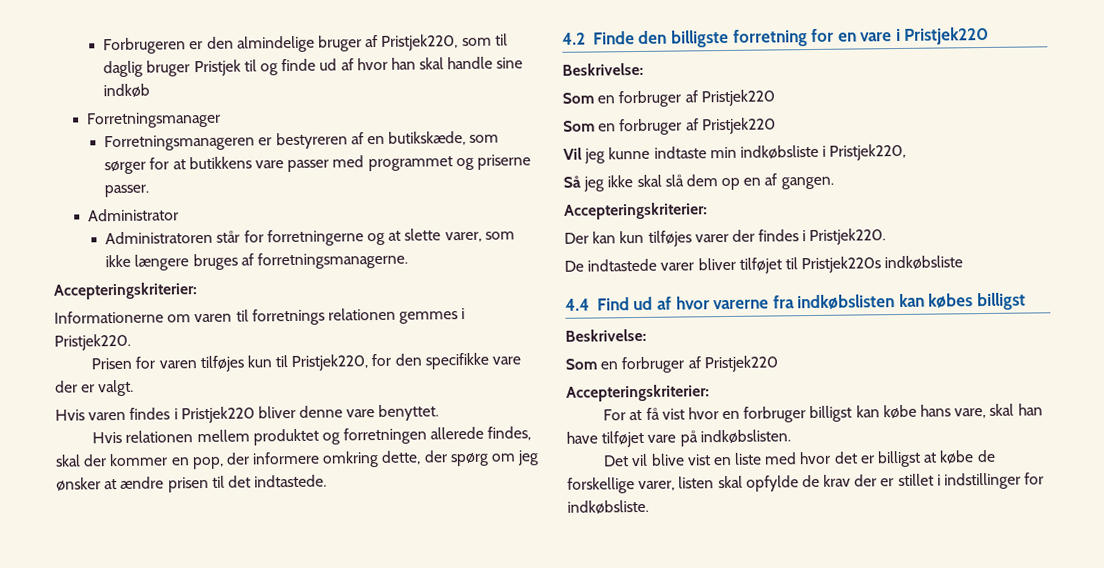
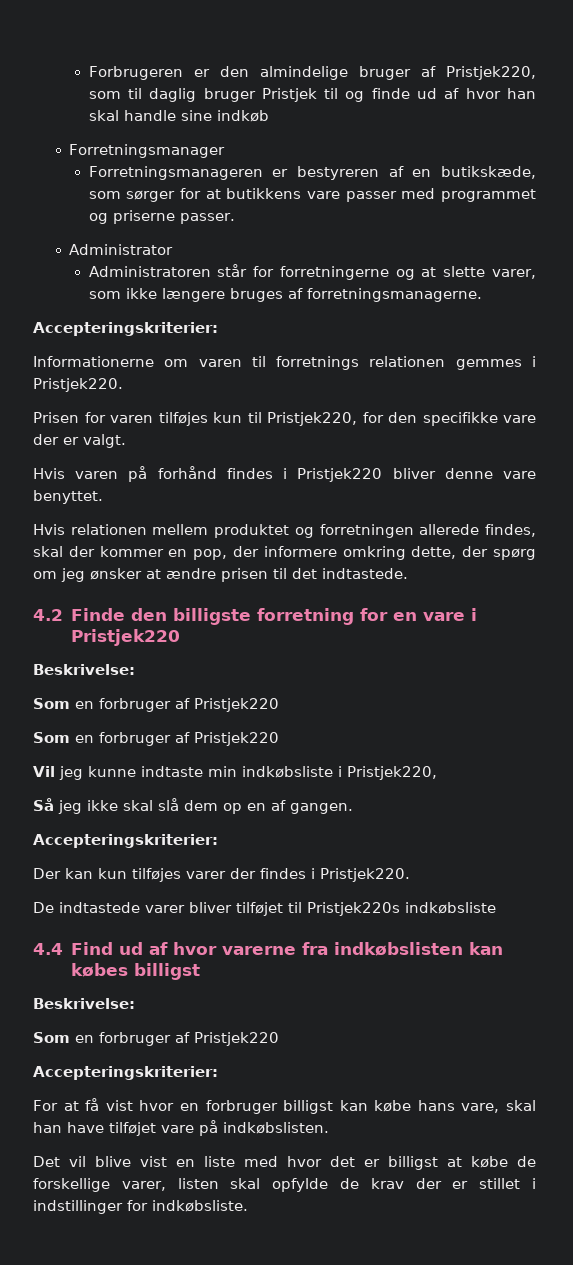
(127, 416) none -> [128,466,217,482] på forhånd

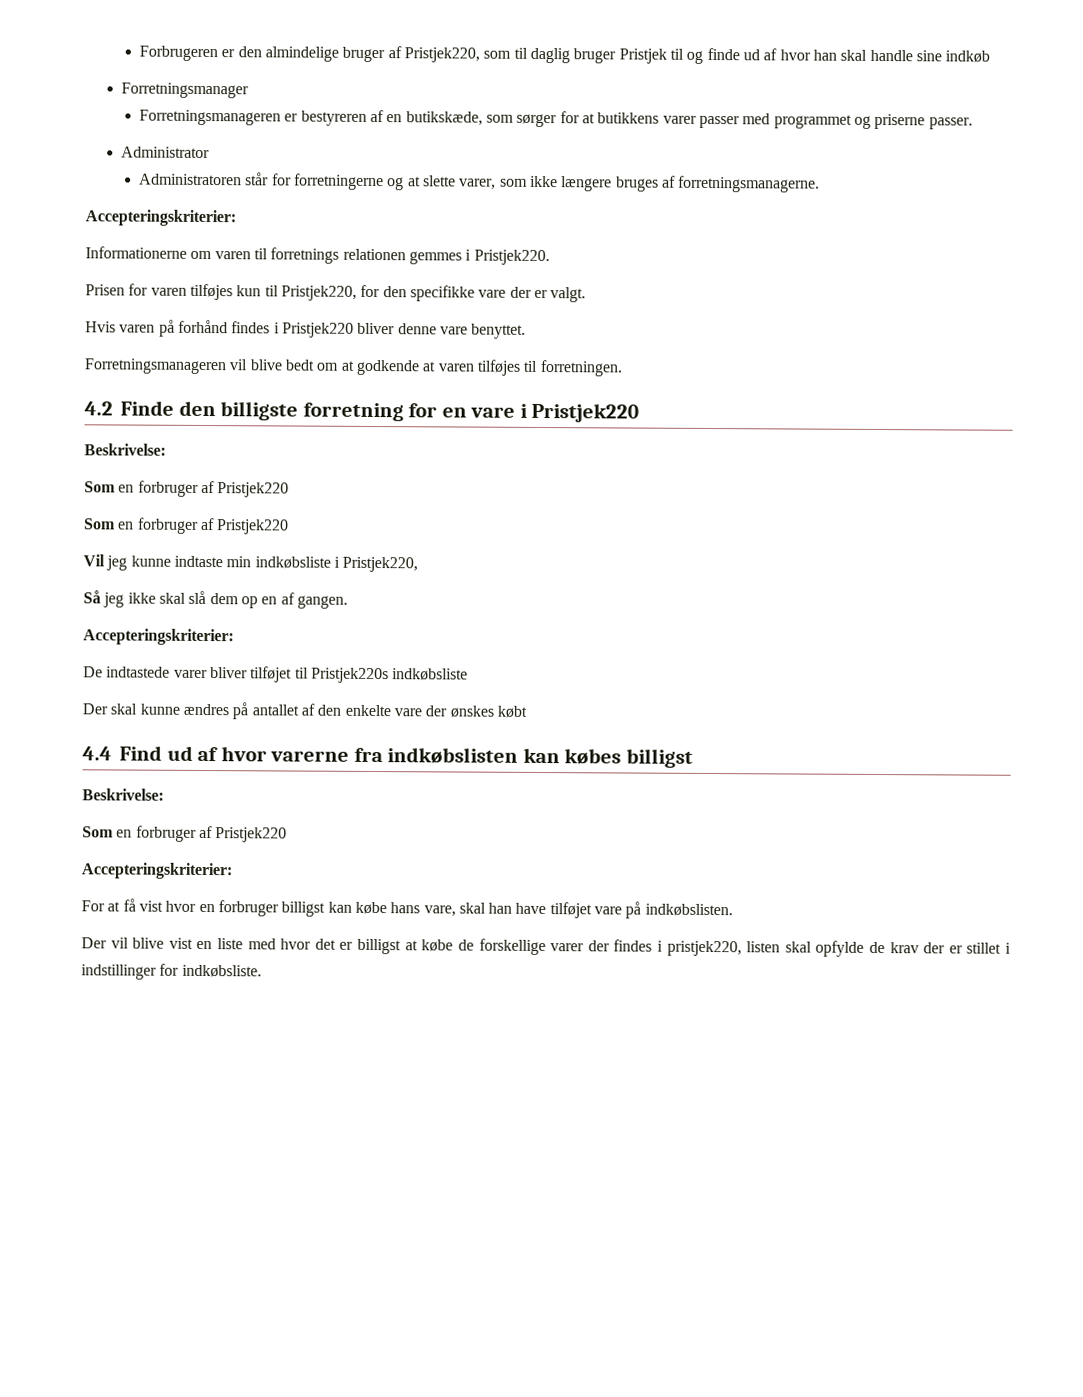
[306,191,340,199] vare -> [662,115,697,124] varer
[33,524,536,538] [33,546,537,560] [33,568,408,582] Hvis relationen mellem produktet og forretningen allerede findes, skal der kommer en pop, der informere omkring dette, der spørg om jeg ønsker at ændre prisen til det indtastede. -> [84,358,623,377] Forretningsmanageren vil blive bedt om at godkende at varen tilføjes til forretningen.
[33,868,410,882] // Der kan kun tilføjes varer der findes i Pristjek220. -> (234, 637) none
(496, 908) none -> [82,702,527,720] // Der skal kunne ændres på antallet af den enkelte vare der ønskes købt
[33,1156,60,1167] Det -> [81,937,107,949] Der
[121,1181,166,1191] varer, -> [550,939,742,957] varer der findes i pristjek220,

